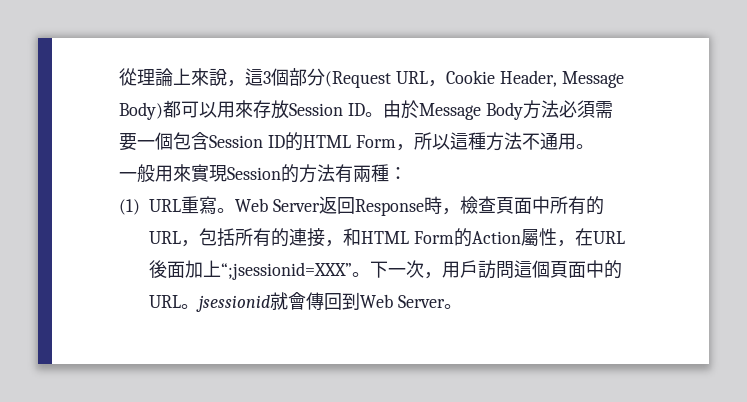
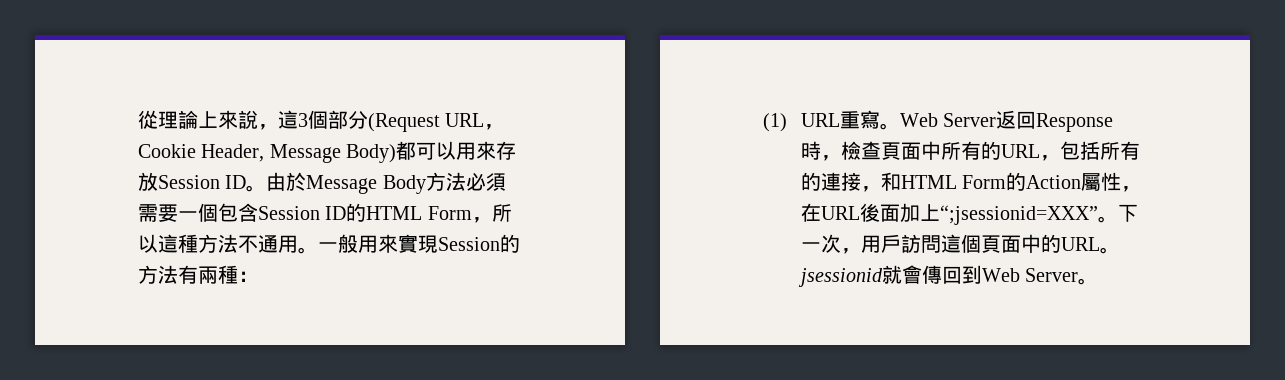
(594, 146) // -> (318, 250) none

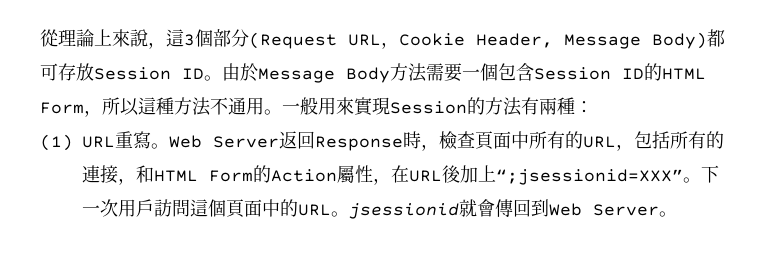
[436,141,497,160] 以用來 -> (58, 72) none
[465,173,506,191] 必須 -> (427, 72) none
[879,204,900,222] 面 -> (461, 174) none
[840,248,861,254] ， -> (118, 208) none

